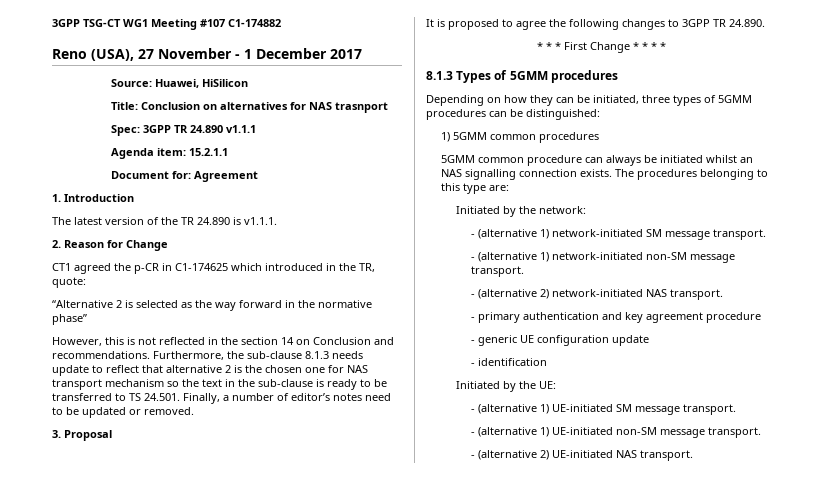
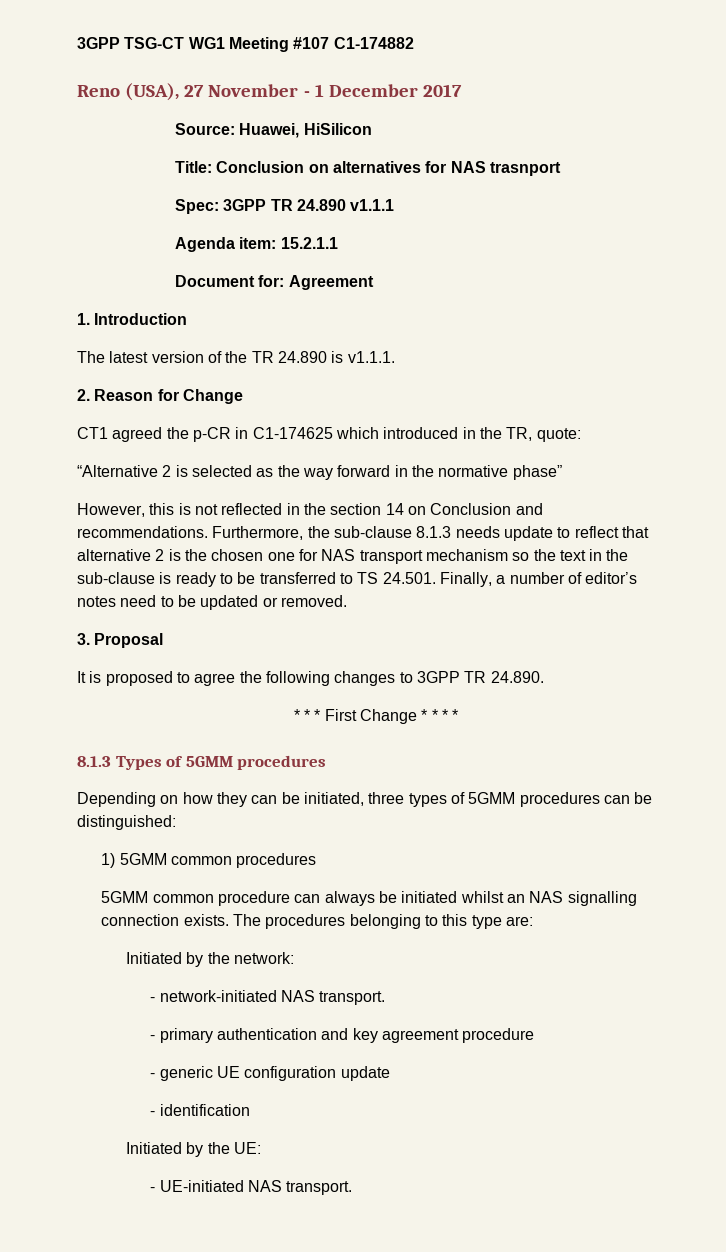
[477,229,766,240] [470,252,735,263] [470,266,524,277] [470,289,549,299] (alternative 1) network-initiated SM message transport. // - (alternative 1) network-initiated non-SM message transport. // - (alternative 2) -> (156, 999) none
[477,404,736,415] [470,427,761,438] [470,450,549,460] (alternative 1) UE-initiated SM message transport. // - (alternative 1) UE-initiated non-SM message transport. // - (alternative 2) -> (156, 1189) none

